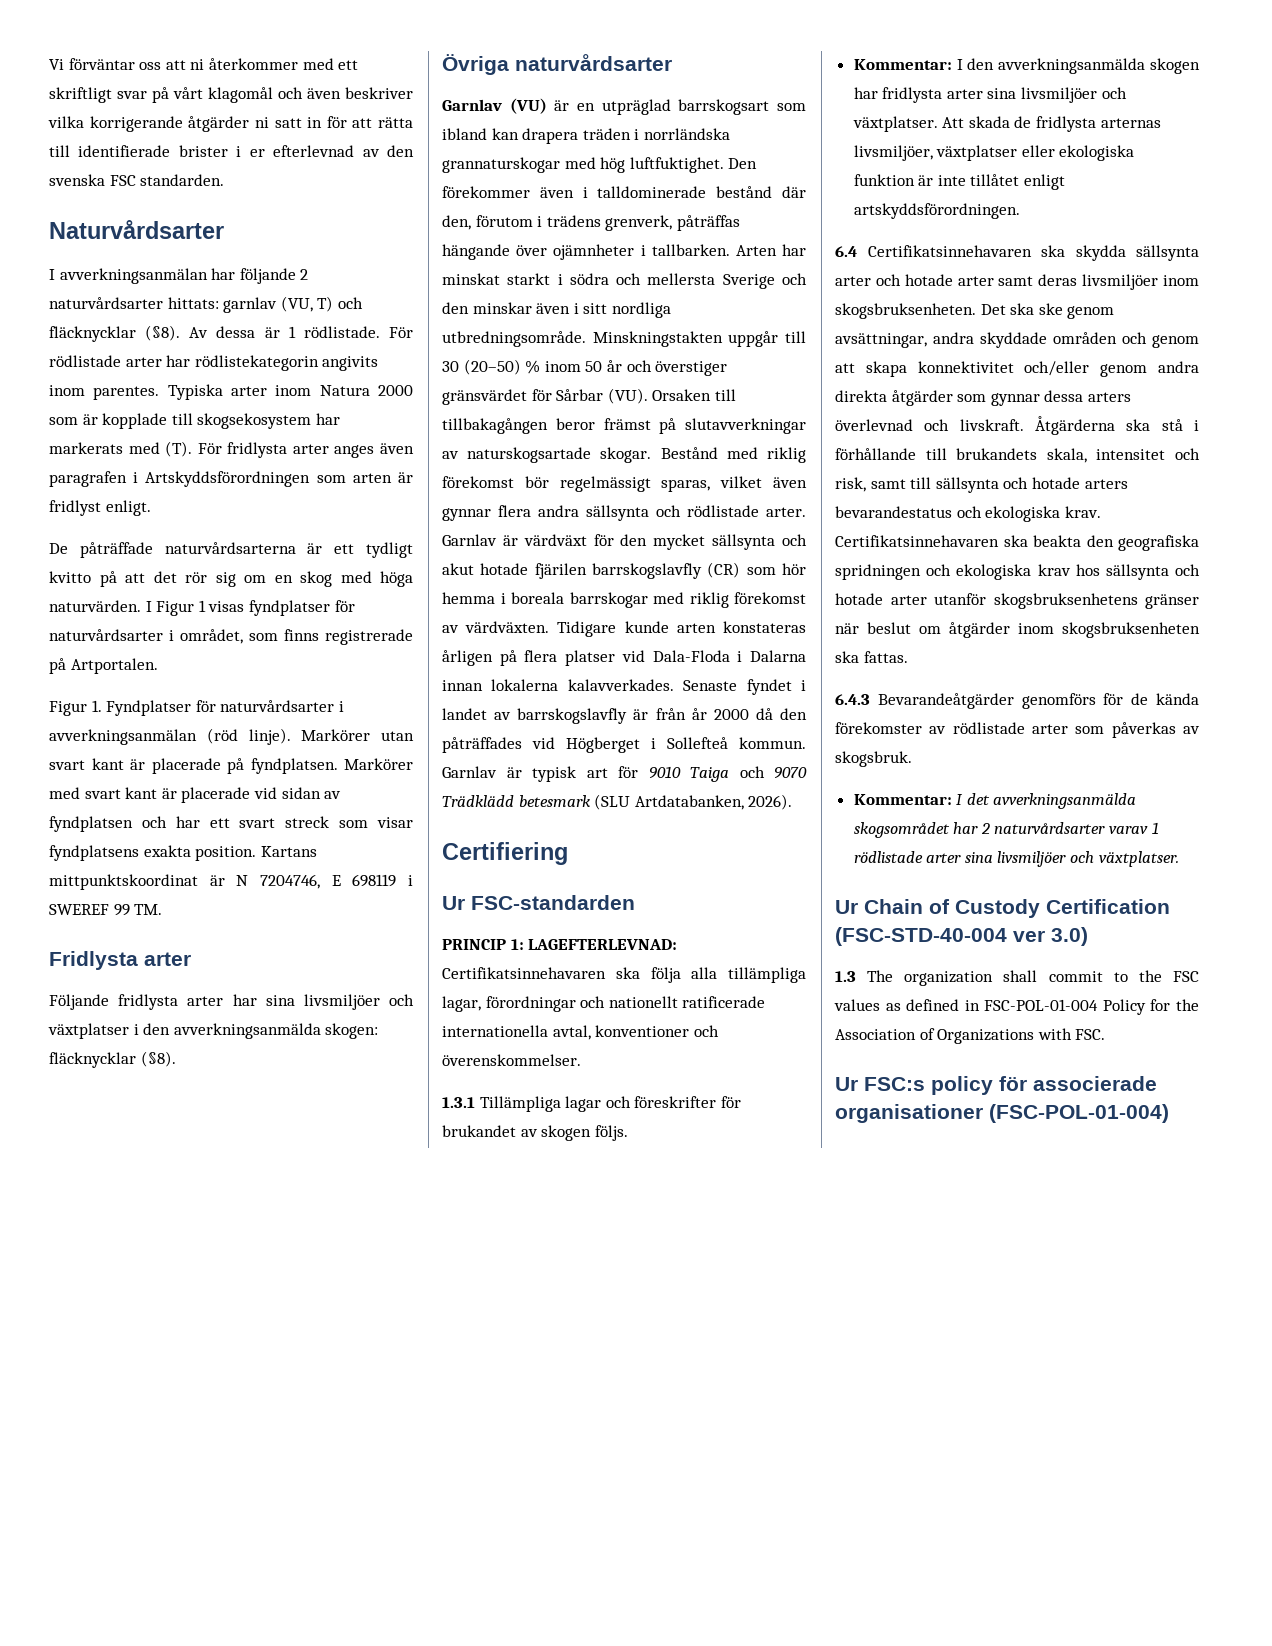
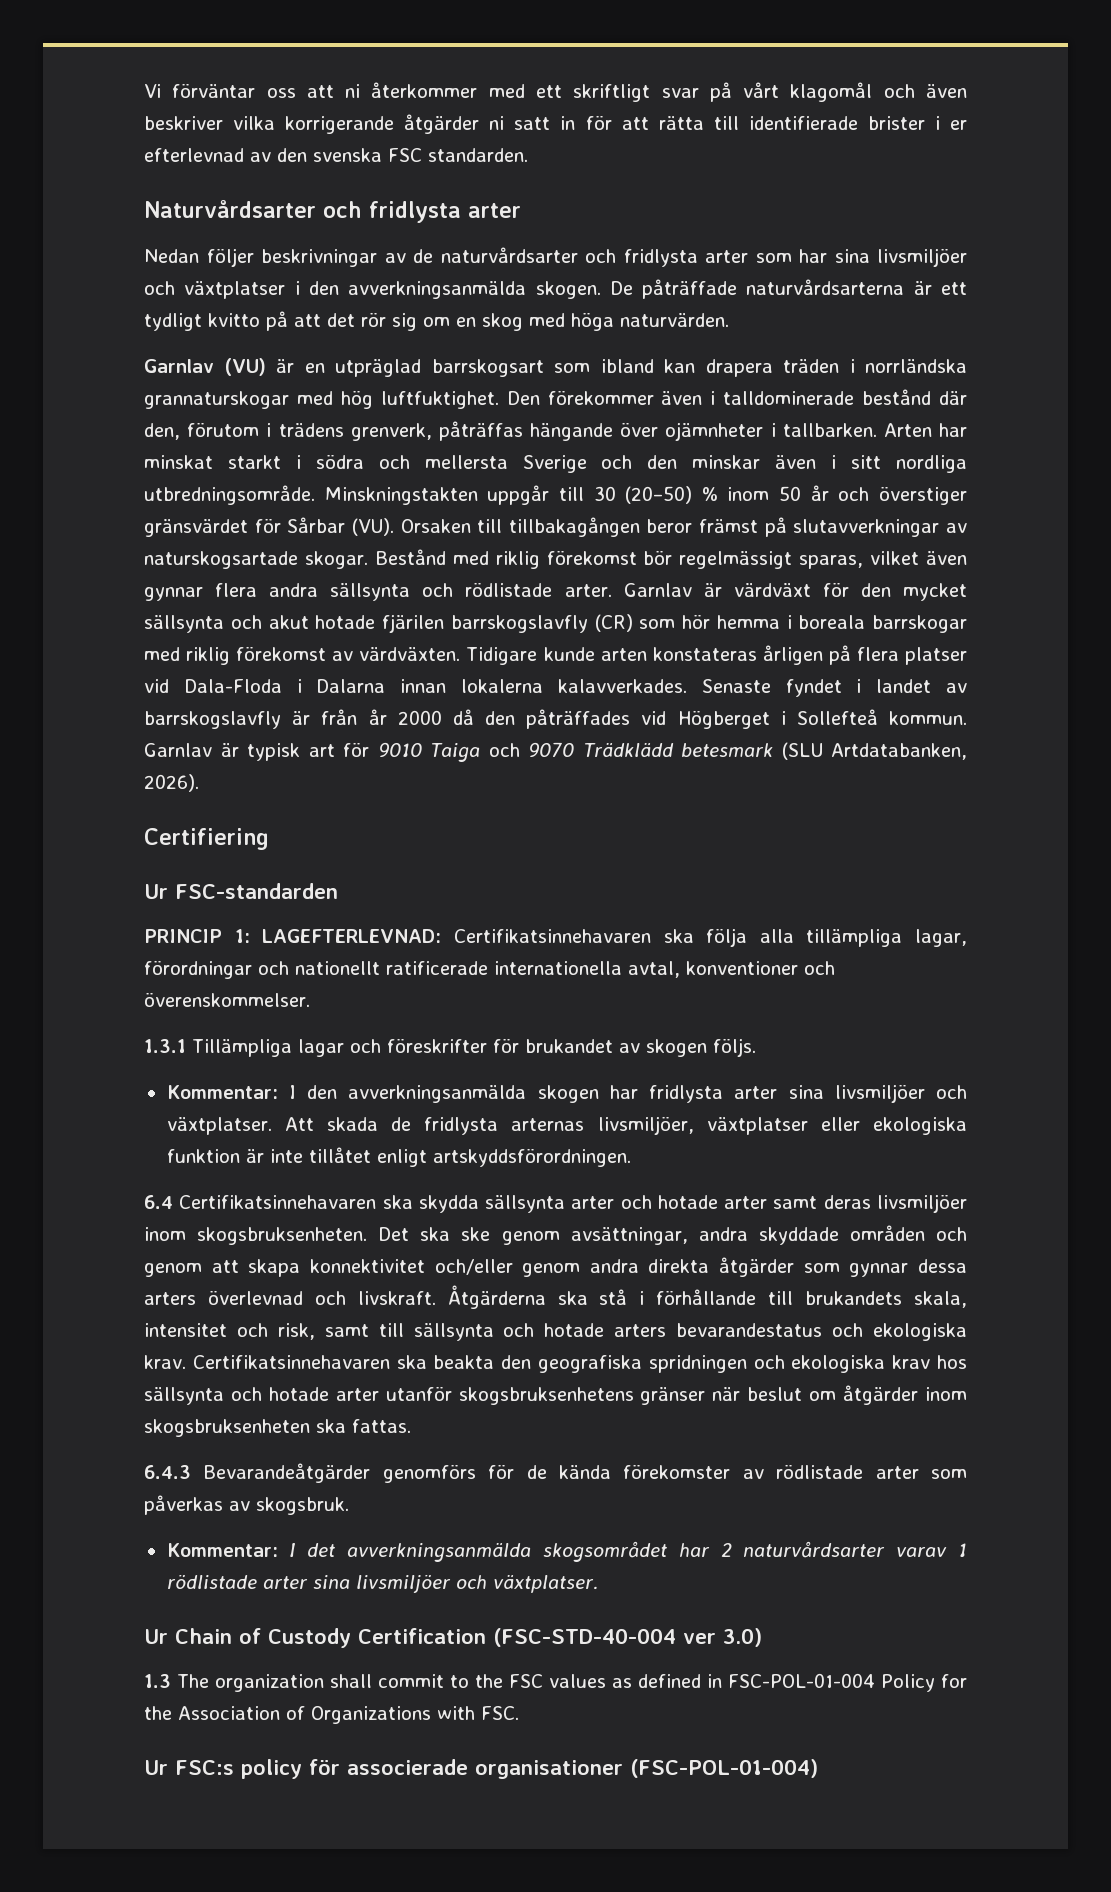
[49,268,309,284] [49,296,363,313] [49,325,413,342] [49,355,379,371] [49,384,413,400] [49,413,340,429] [49,441,414,458] [49,471,413,487] [49,500,151,516] // I avverkningsanmälan har följande 2 naturvårdsarter hittats: garnlav (VU, T) och fläcknycklar (§8). Av dessa är 1 rödlistade. För rödlistade arter har rödlistekategorin angivits inom parentes. Typiska arter inom Natura 2000 som är kopplade till skogsekosystem har markerats med (T). För fridlysta arter anges även paragrafen i Artskyddsförordningen som arten är fridlyst enligt. // -> [323,201,521,223] [144,247,967,267] [144,281,601,299] och fridlysta arter // Nedan följer beskrivningar av de naturvårdsarter och fridlysta arter som har sina livsmiljöer och växtplatser i den avverkningsanmälda skogen.
[145,600,355,616] [49,629,413,645] [49,658,158,674] [49,700,344,716] [49,728,414,745] [49,758,413,774] [49,787,342,803] [49,816,413,832] [49,845,317,861] [49,874,414,890] [49,904,163,916] [49,951,191,970] [49,994,414,1010] [48,1023,379,1039] [49,1051,176,1068] [442,54,672,75] I Figur 1 visas fyndplatser för naturvårdsarter i området, som finns registrerade på Artportalen. // Figur 1. Fyndplatser för naturvårdsarter i avverkningsanmälan (röd linje). Markörer utan svart kant är placerade på fyndplatsen. Markörer med svart kant är placerade vid sidan av fyndplatsen och har ett svart streck som visar fyndplatsens exakta position. Kartans mittpunktskoordinat är N 7204746, E 698119 i SWEREF 99 TM. // Fridlysta arter // Följande fridlysta arter har sina livsmiljöer och växtplatser i den avverkningsanmälda skogen: fläcknycklar (§8). // Övriga naturvårdsarter -> (729, 320) none

